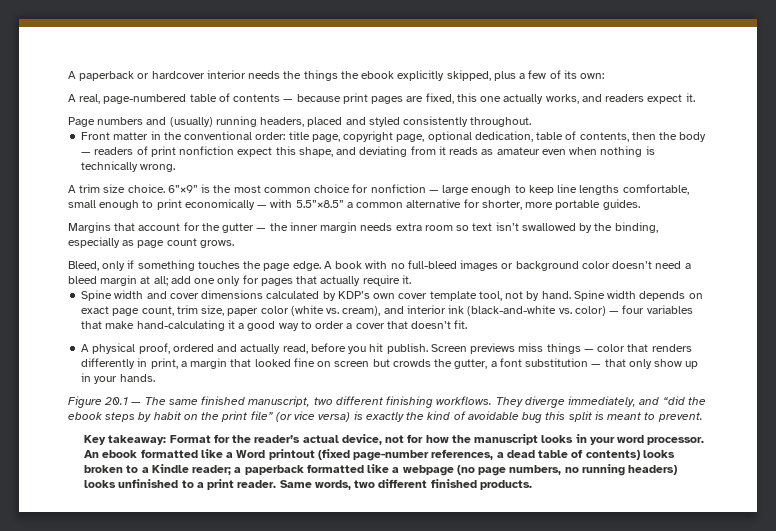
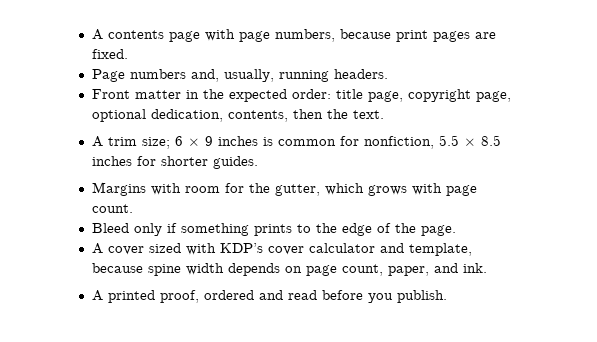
[68,70,605,81] [68,93,695,104] [68,116,532,127] A paperback or hardcover interior needs the things the ebook explicitly skipped, plus a few of its own: // A real, page-numbered table of contents — because print pages are fixed, this one actually works, and readers expect it. // Page numbers and (usually) running headers, placed and styled consistently throughout. -> [91,29,496,42] [91,49,128,59] [91,69,388,82] A contents page with page numbers, because print pages are fixed. // Page numbers and, usually, running headers.
[184,131,253,140] conventional -> [228,89,287,102] expected
[536,131,577,140] table of -> (223, 115) none
[679,132,707,142] [81,146,655,157] [81,161,176,172] [68,184,689,195] [68,199,640,210] [68,222,658,233] [68,237,234,248] [68,260,691,271] [68,275,411,286] [81,290,605,301] body — readers of print nonfiction expect this shape, and deviating from it reads as amateur even when nothing is technically wrong. // A trim size choice. 6”×9” is the most common choice for nonfiction — large enough to keep line lengths comfortable, small enough to print economically — with 5.5”×8.5” a common alternative for shorter, more portable guides. // Margins that account for the gutter — the inner margin needs extra room so text isn’t swallowed by the binding, especially as page count grows. // Bleed, only if something touches the page edge. A book with no full-bleed images or background color doesn’t need a bleed margin at all; add one only for pages that actually require it. // Spine width and cover dimensions calculated by KDP’s own cover template tool, not by hand. Spine -> [352,110,384,119] [91,135,501,149] [91,156,258,169] [91,182,477,196] [91,204,133,213] [91,223,456,236] [91,243,472,256] [91,263,181,276] text. // A trim size; 6 × 9 inches is common for nonfiction, 5.5 × 8.5 inches for shorter guides. // Margins with room for the gutter, which grows with page count. // Bleed only if something prints to the edge of the page. // A cover sized with KDP’s cover calculator and template, because spine
[81,306,110,314] exact -> (302, 269) none
[176,305,693,316] [81,320,468,331] [81,343,136,354] trim size, paper color (white vs. cream), and interior ink (black-and-white vs. color) — four variables that make hand-calculating it a good way to order a cover that doesn’t fit. // A physical -> [387,263,487,276] [91,290,155,303] paper, and ink. // A printed
[240,343,692,354] [81,358,699,369] [81,373,155,384] [68,396,706,408] [68,411,703,423] [84,434,705,445] [84,449,675,461] [84,464,678,476] [84,479,532,490] actually read, before you hit publish. Screen previews miss things — color that renders differently in print, a margin that looked fine on screen but crowds the gutter, a font substitution — that only show up in your hands. // Figure 20.1 — The same finished manuscript, two different finishing workflows. They diverge immediately, and “did the ebook steps by habit on the print file” (or vice versa) is exactly the kind of avoidable bug this split is meant to prevent. // Key takeaway: Format for the reader’s actual device, not for how the manuscript looks in your word processor. An ebook formatted like a Word printout (fixed page-number references, a dead table of contents) looks broken to a Kindle reader; a paperback formatted like a webpage (no page numbers, no running headers) looks unfinished to a print reader. Same words, two different finished products. -> [287,290,447,303] read before you publish.

